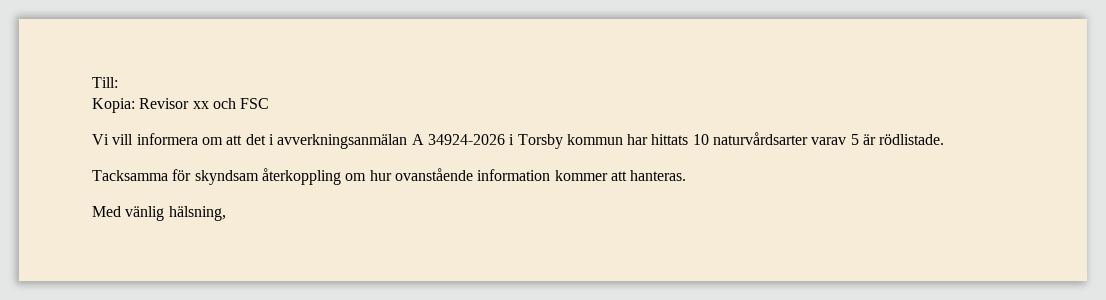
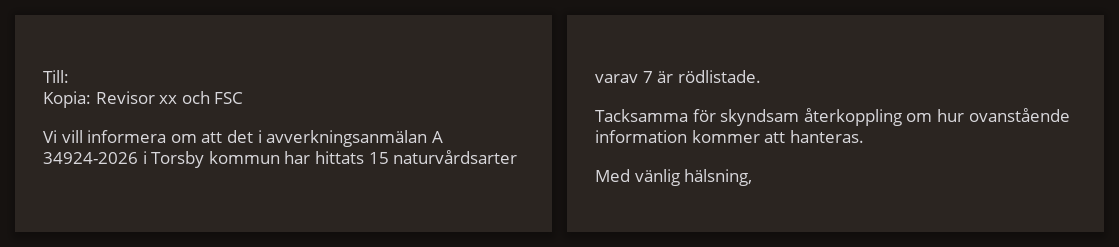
[692,134,709,145] 10 -> [368,152,389,164] 15
[850,134,859,145] 5 -> [642,71,653,83] 7

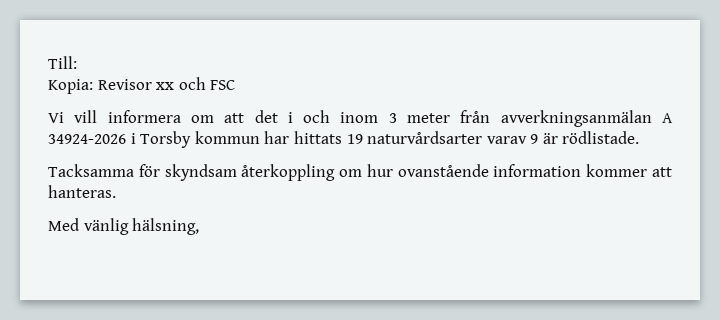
(262, 136) none -> [303,110,491,123] och inom 3 meter från
[368,152,389,164] 15 -> [346,134,363,144] 19
[642,71,653,83] 7 -> [530,134,539,144] 9

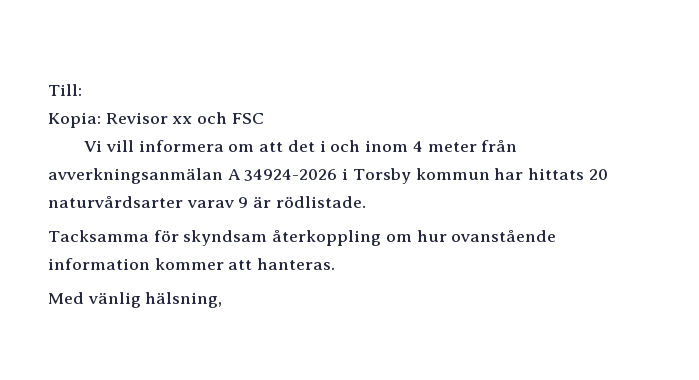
[388,113,397,123] 3 -> [412,141,423,152] 4
[346,134,363,144] 19 -> [588,169,608,180] 20

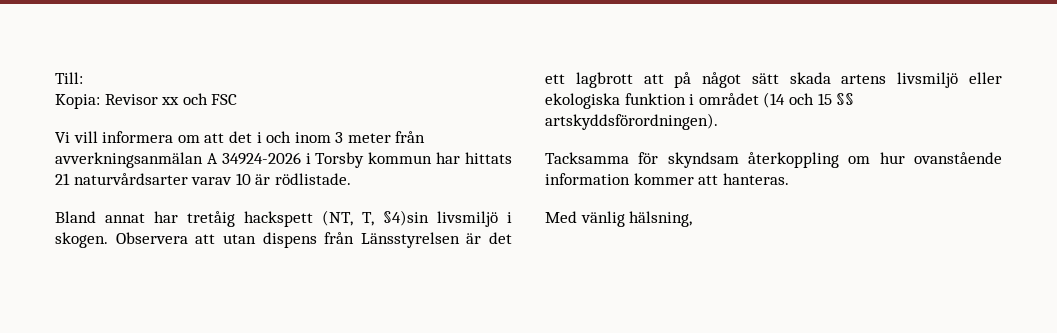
[412,141,423,152] 4 -> [335,132,344,143] 3
[588,169,608,180] 20 -> [55,173,70,185] 21
[238,197,249,208] 9 -> [235,173,251,185] 10
(366, 202) none -> [55,210,512,227] [55,232,512,248] [545,72,1002,88] [545,92,855,109] [545,113,718,130] // Bland annat har tretåig hackspett (NT, T, §4)sin livsmiljö i skogen. Observera att utan dispens från Länsstyrelsen är det ett lagbrott att på något sätt skada artens livsmiljö eller ekologiska funktion i området (14 och 15 §§ artskyddsförordningen).

